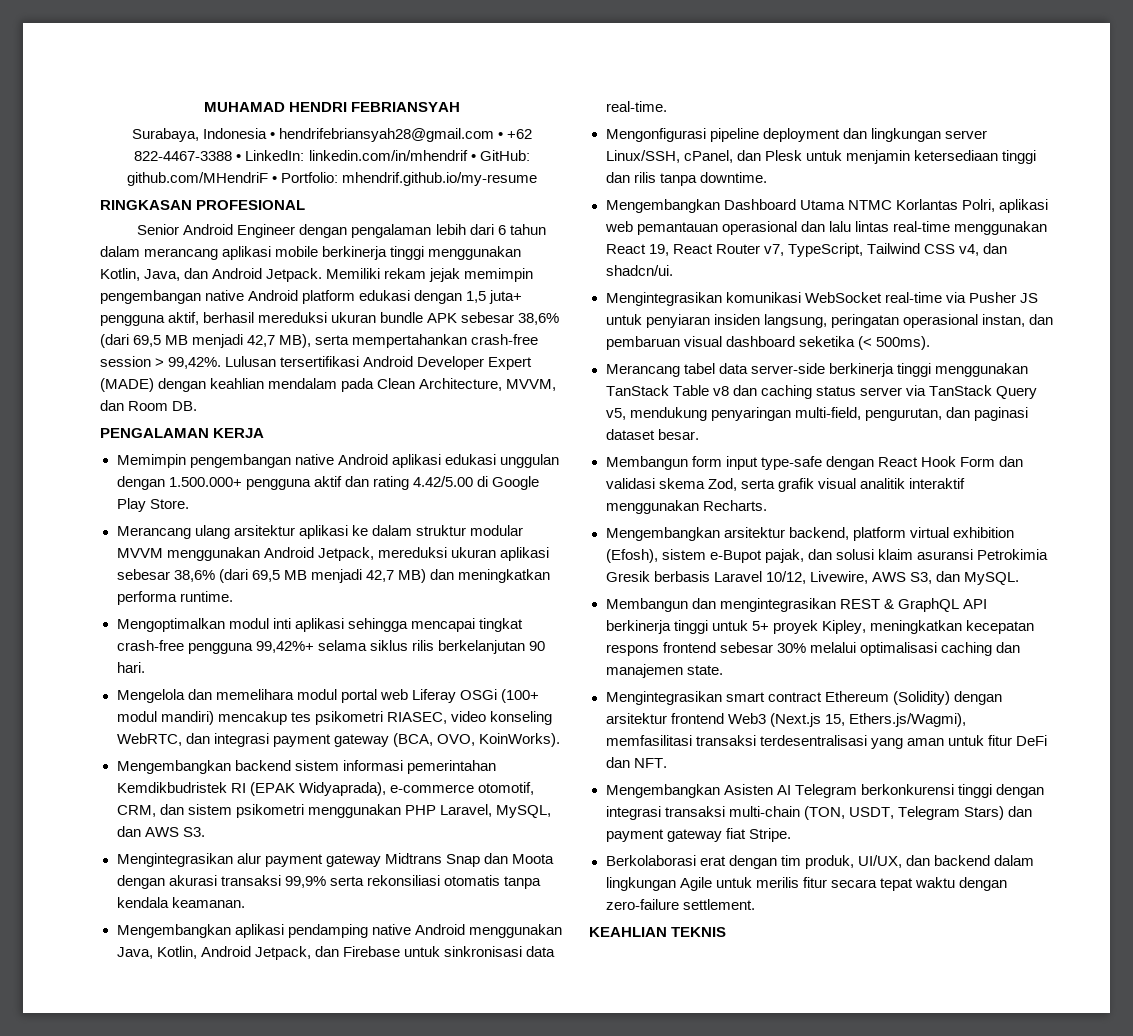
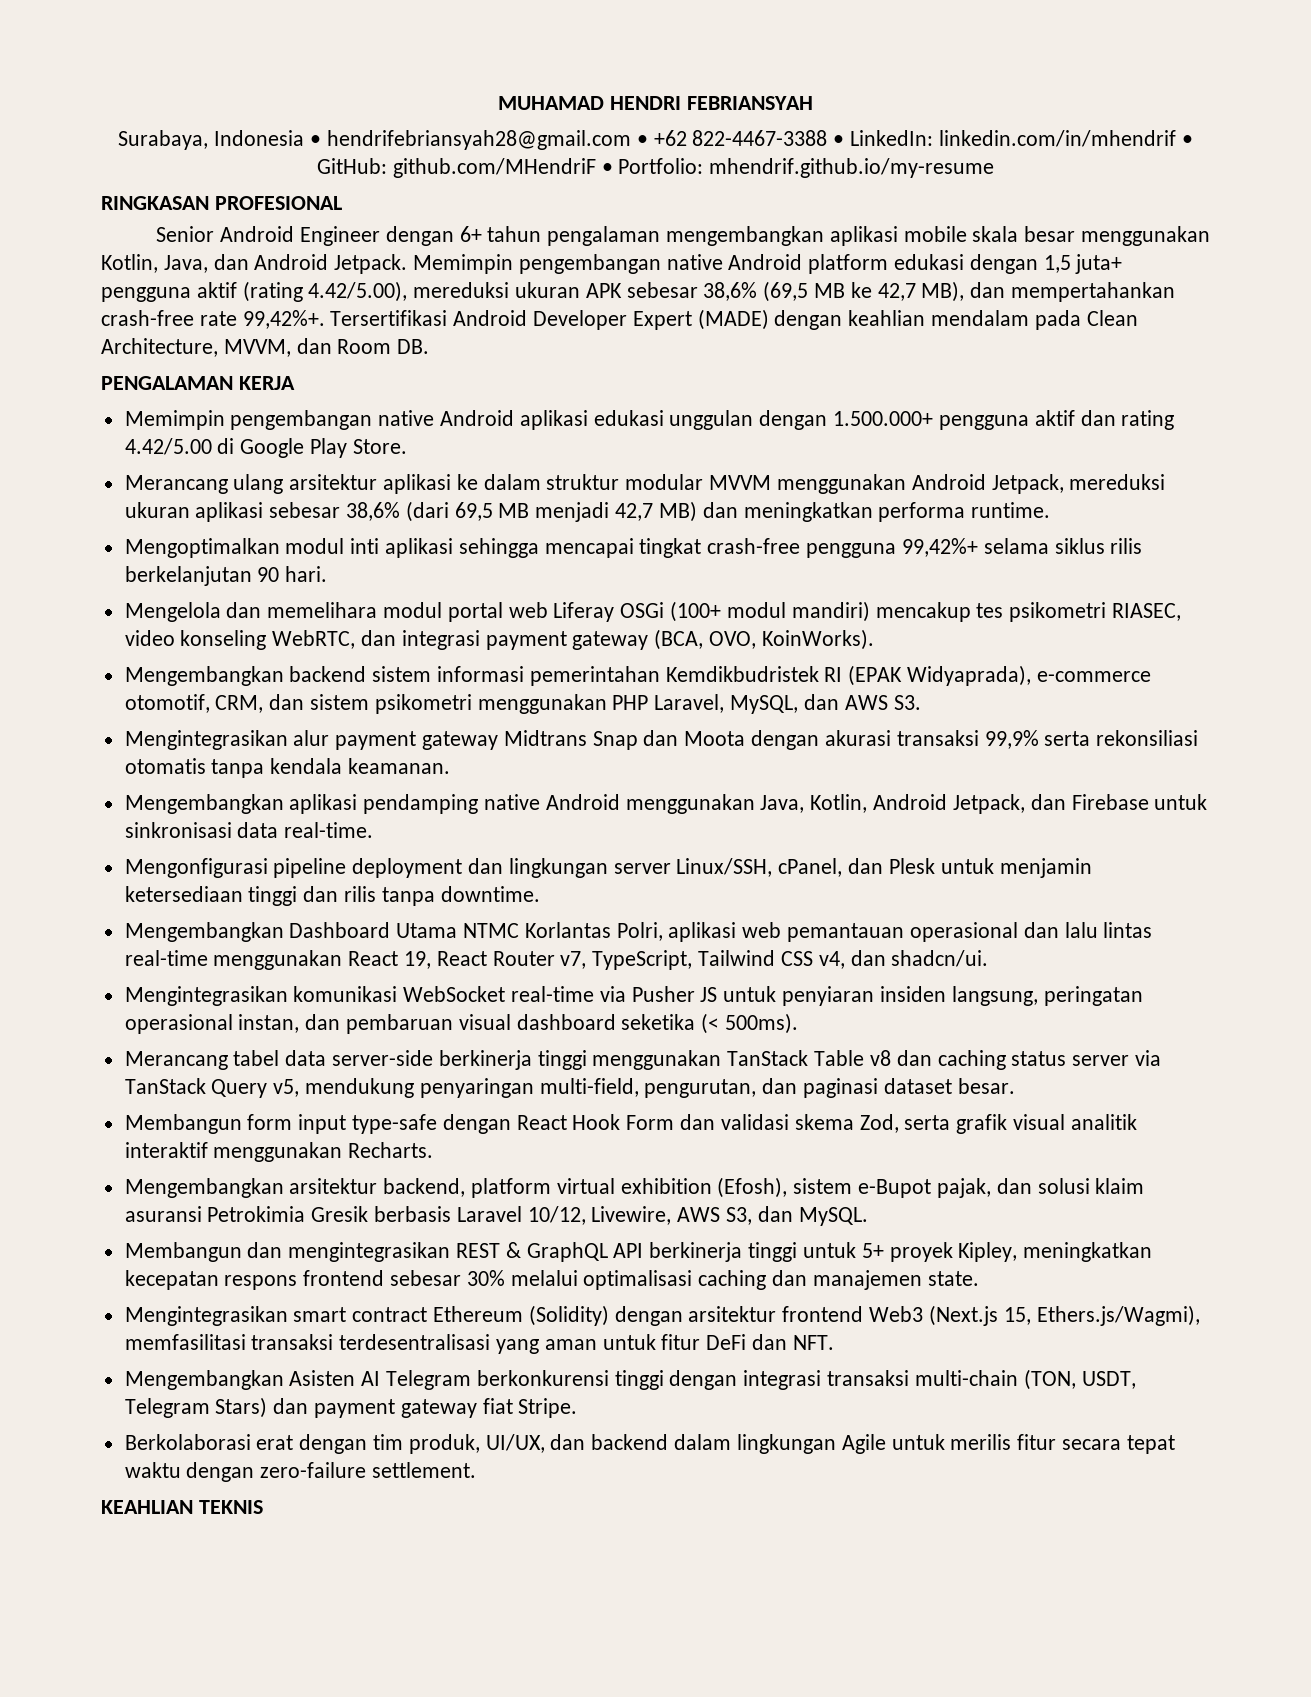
[351,224,546,238] [100,246,425,260] pengalaman lebih dari 6 tahun dalam merancang aplikasi mobile berkinerja tinggi -> [459,226,1076,246] 6+ tahun pengalaman mengembangkan aplikasi mobile skala besar
[326,268,534,282] Memiliki rekam jejak memimpin -> [413,254,514,274] Memimpin
[168,312,424,325] aktif, berhasil mereduksi ukuran bundle -> [196,281,581,302] aktif (rating 4.42/5.00), mereduksi ukuran
[100,334,244,348] (dari 69,5 MB menjadi -> [763,281,872,302] (69,5 MB ke
[315,335,350,345] serta -> [970,282,1006,298] dan
[100,356,360,369] session > 99,42%. Lulusan tersertifikasi -> [199,310,448,329] rate 99,42%+. Tersertifikasi

